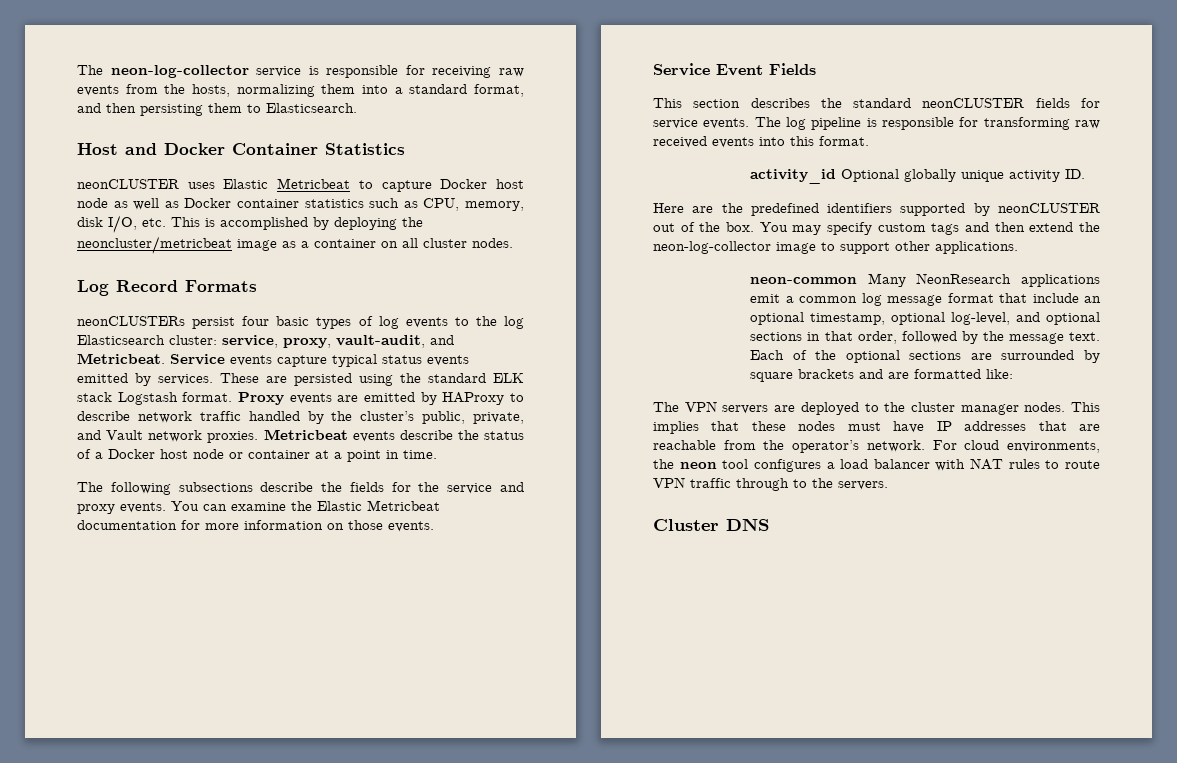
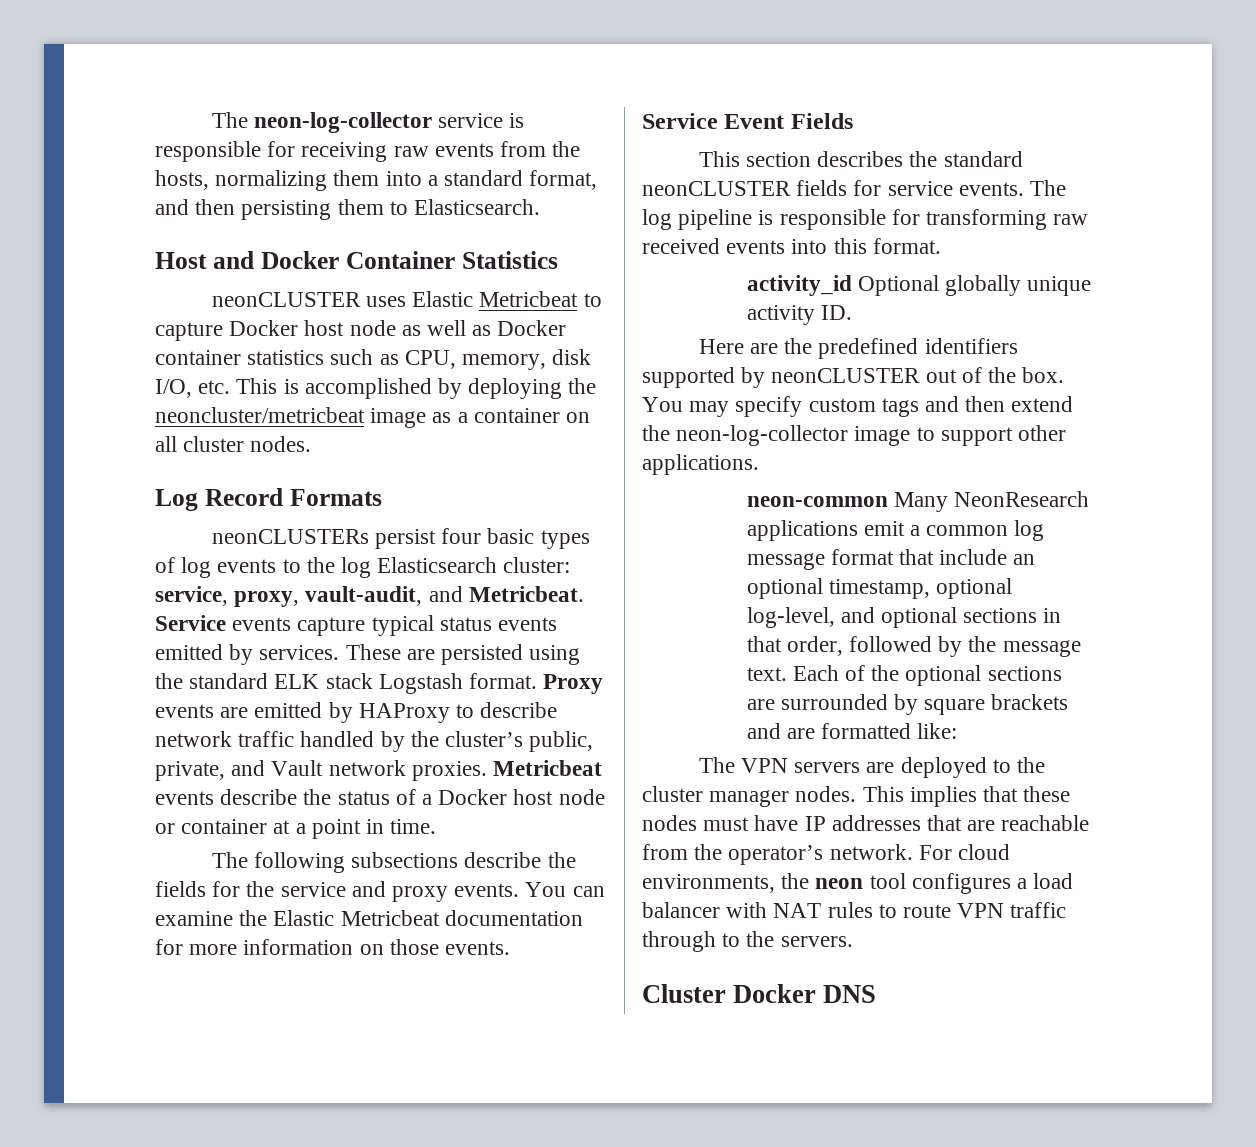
(719, 525) none -> [733,984,817,1003] Docker

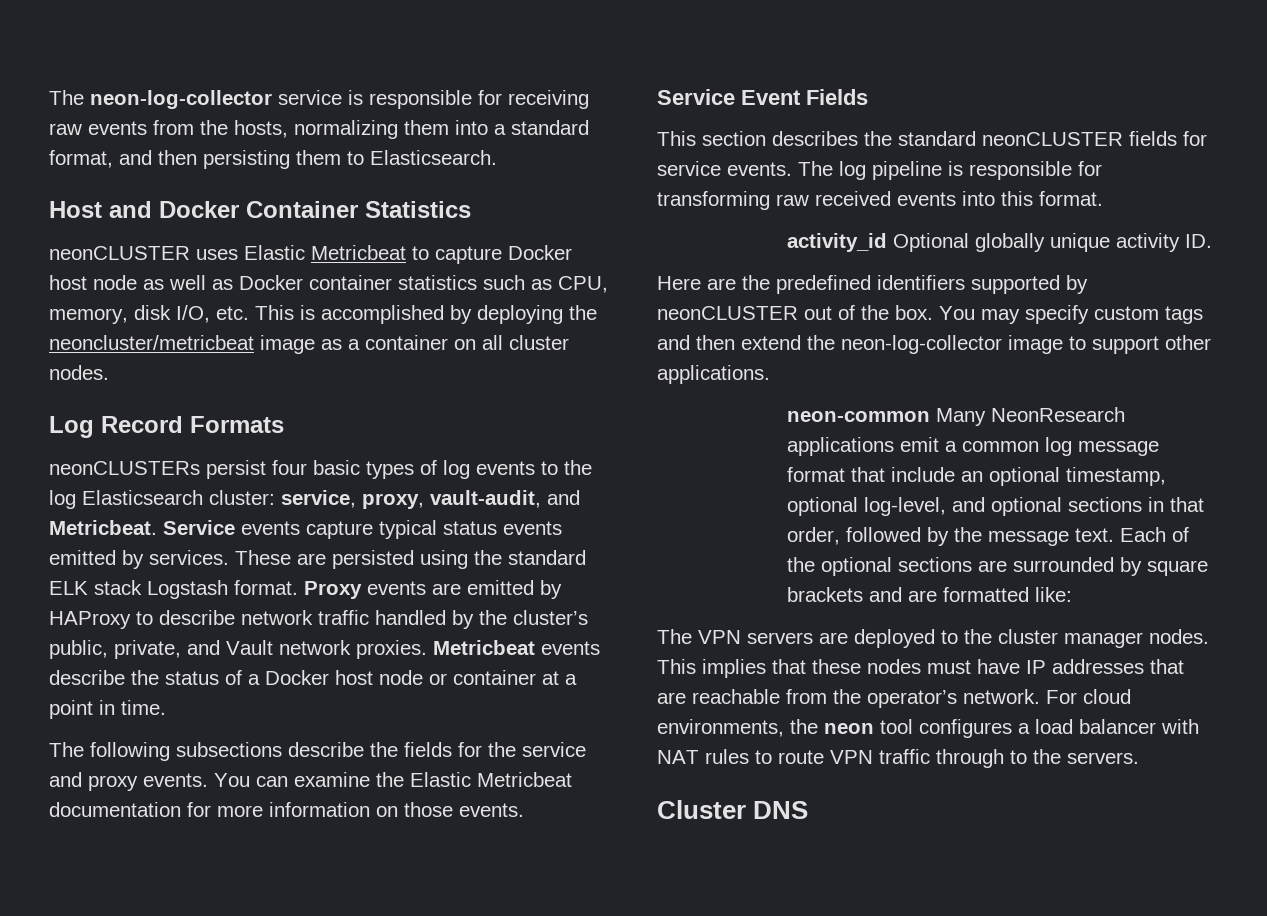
[733,984,817,1003] Docker -> (746, 809) none

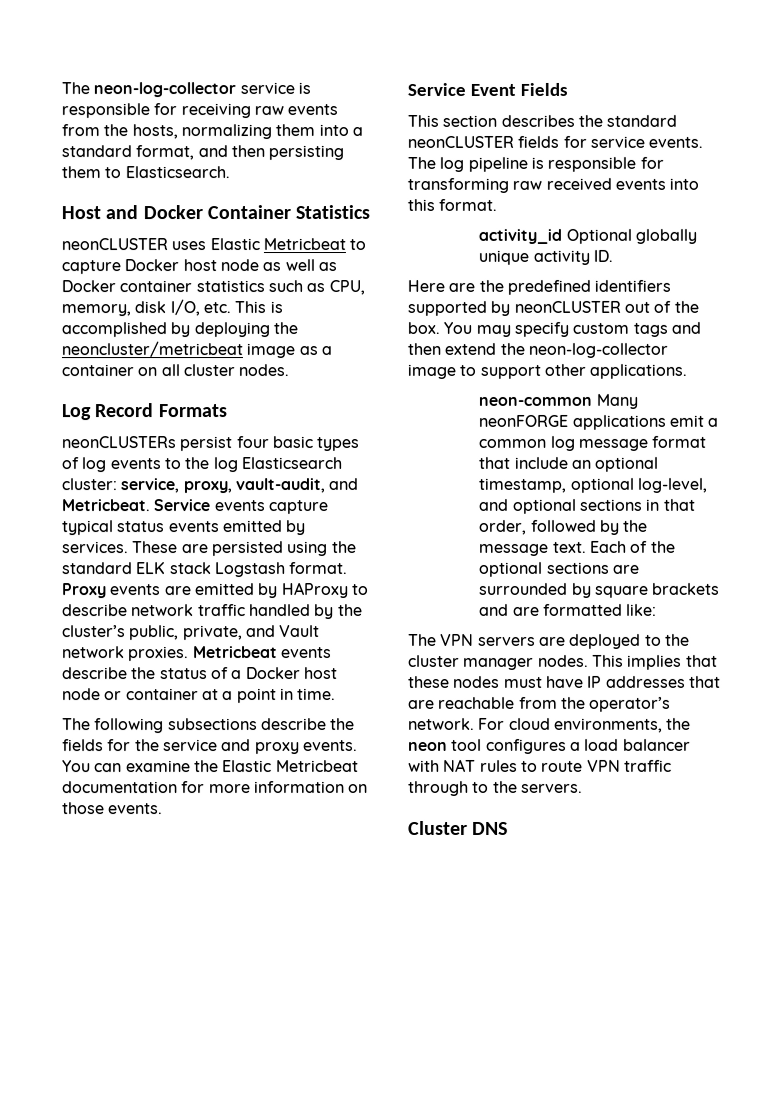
[991,407,1126,422] NeonResearch -> [478,414,569,427] neonFORGE

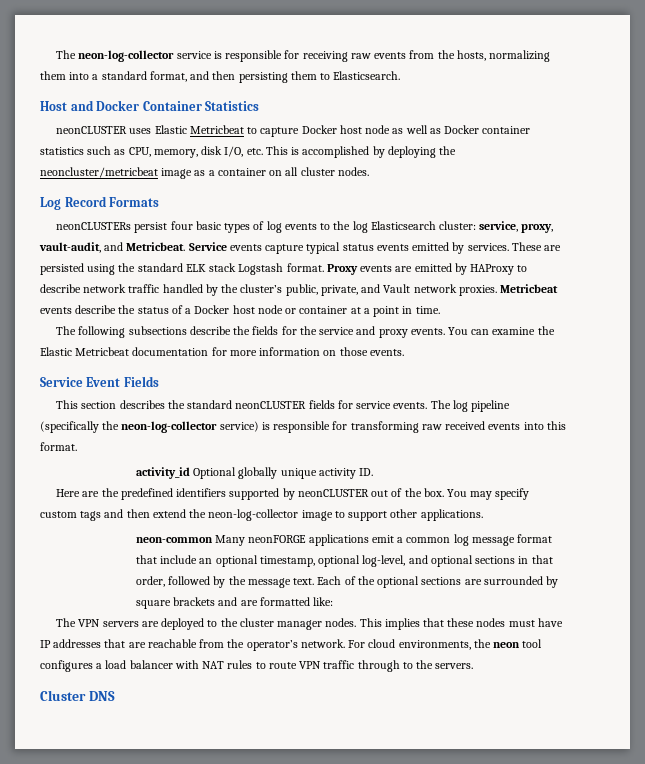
(528, 164) none -> [40,421,259,433] (specifically the neon-log-collector service)

